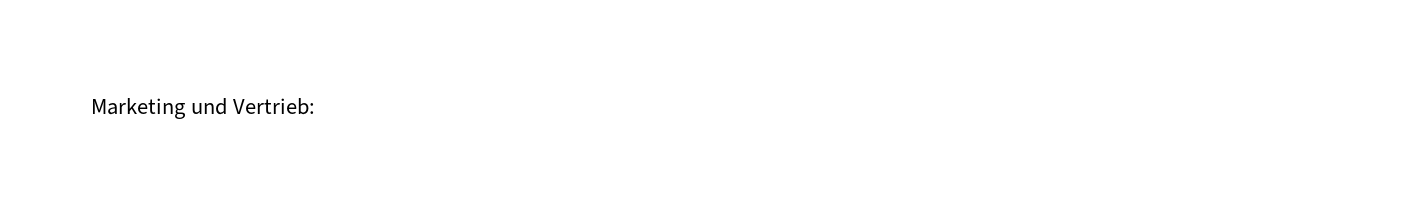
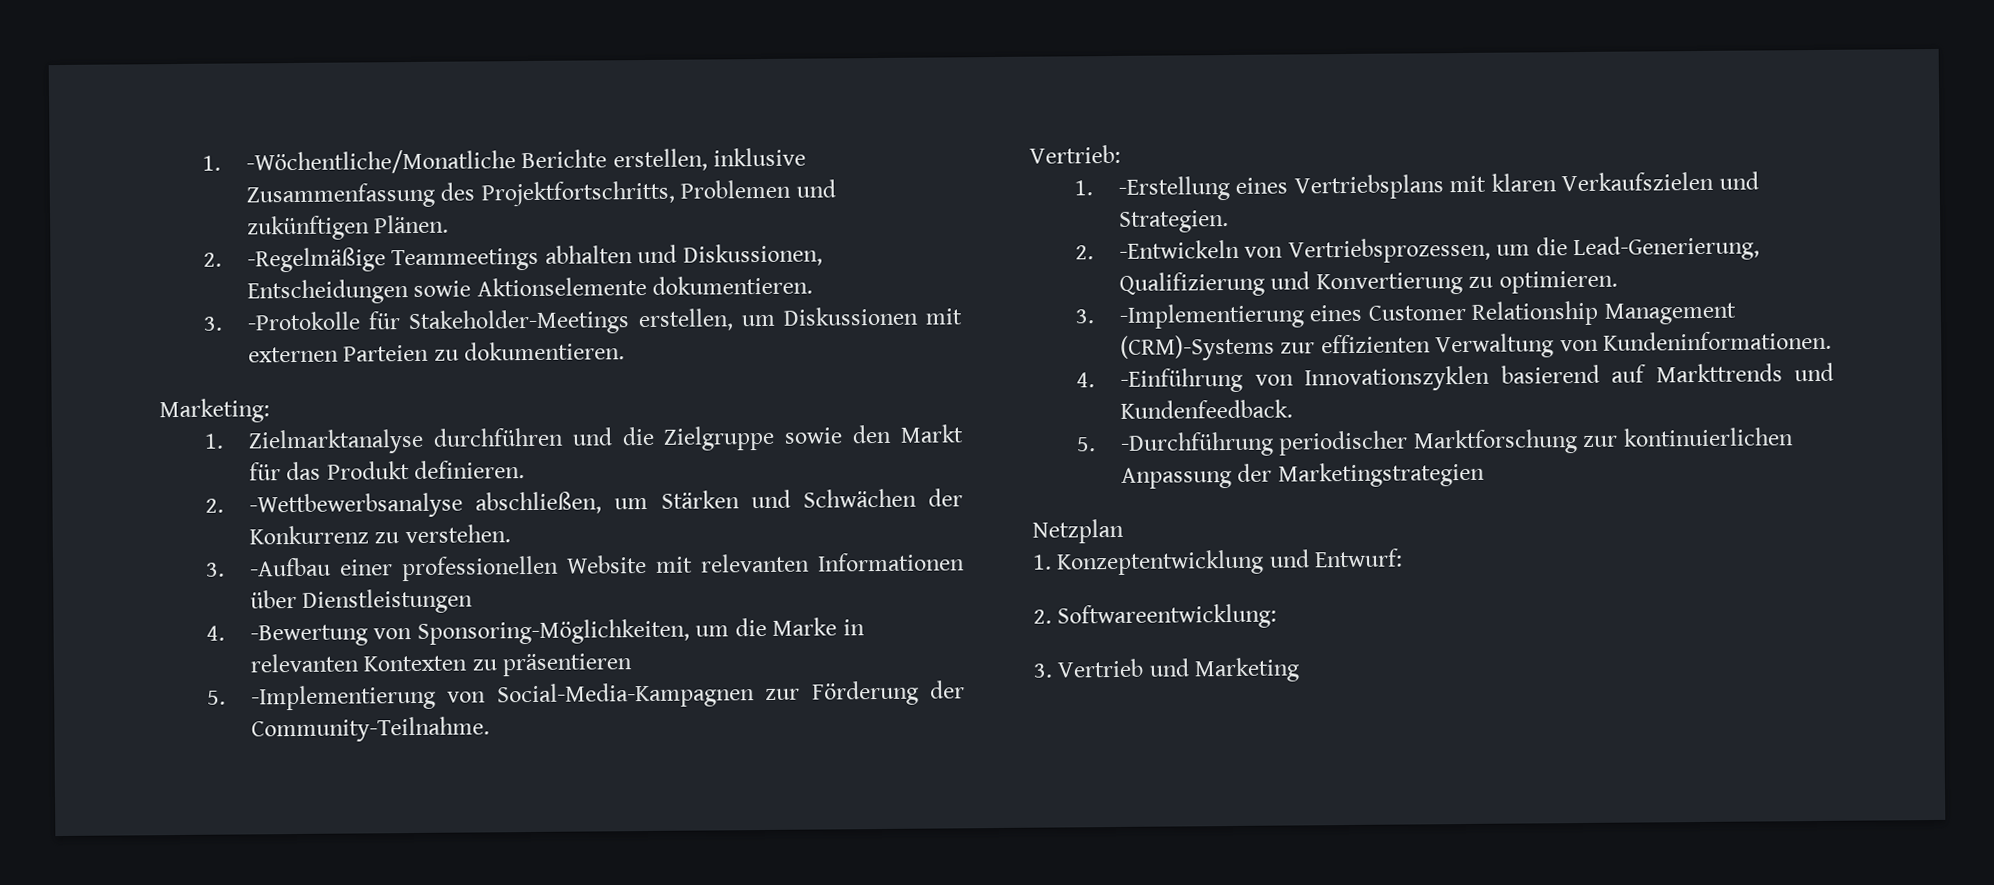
[91,98,316,119] Marketing und Vertrieb: -> [201,147,807,175] [245,179,836,209] [246,214,450,241] [202,243,823,273] [246,275,814,305] [202,306,962,336] [247,341,626,363] [159,398,270,424] [203,424,964,455] [248,460,526,481] [204,488,963,519] [248,524,511,545] [204,552,965,582] [249,588,474,614] [205,617,865,647] [249,653,633,677] [206,680,965,711] [250,716,490,743] [1029,144,1121,164] [1073,171,1759,201] [1118,210,1229,233] [1074,235,1761,264] [1118,270,1618,297] [1074,300,1737,329] [1119,330,1833,361] [1075,362,1834,393] [1119,399,1293,419] [1075,427,1794,457] [1120,461,1485,489] [1032,518,1124,544] [1032,548,1404,576] [1033,603,1278,630] [1033,657,1301,683] 1. -Wöchentliche/Monatliche Berichte erstellen, inklusive Zusammenfassung des Projektfortschritts, Problemen und zukünftigen Plänen. // 2. -Regelmäßige Teammeetings abhalten und Diskussionen, Entscheidungen sowie Aktionselemente dokumentieren. // 3. -Protokolle für Stakeholder-Meetings erstellen, um Diskussionen mit externen Parteien zu dokumentieren. // Marketing: // 1. Zielmarktanalyse durchführen und die Zielgruppe sowie den Markt für das Produkt definieren. // 2. -Wettbewerbsanalyse abschließen, um Stärken und Schwächen der Konkurrenz zu verstehen. // 3. -Aufbau einer professionellen Website mit relevanten Informationen über Dienstleistungen // 4. -Bewertung von Sponsoring-Möglichkeiten, um die Marke in relevanten Kontexten zu präsentieren // 5. -Implementierung von Social-Media-Kampagnen zur Förderung der Community-Teilnahme. // Vertrieb: // 1. -Erstellung eines Vertriebsplans mit klaren Verkaufszielen und Strategien. // 2. -Entwickeln von Vertriebsprozessen, um die Lead-Generierung, Qualifizierung und Konvertierung zu optimieren. // 3. -Implementierung eines Customer Relationship Management (CRM)-Systems zur effizienten Verwaltung von Kundeninformationen. // 4. -Einführung von Innovationszyklen basierend auf Markttrends und Kundenfeedback. // 5. -Durchführung periodischer Marktforschung zur kontinuierlichen Anpassung der Marketingstrategien // Netzplan // 1. Konzeptentwicklung und Entwurf: // 2. Softwareentwicklung: // 3. Vertrieb und Marketing

